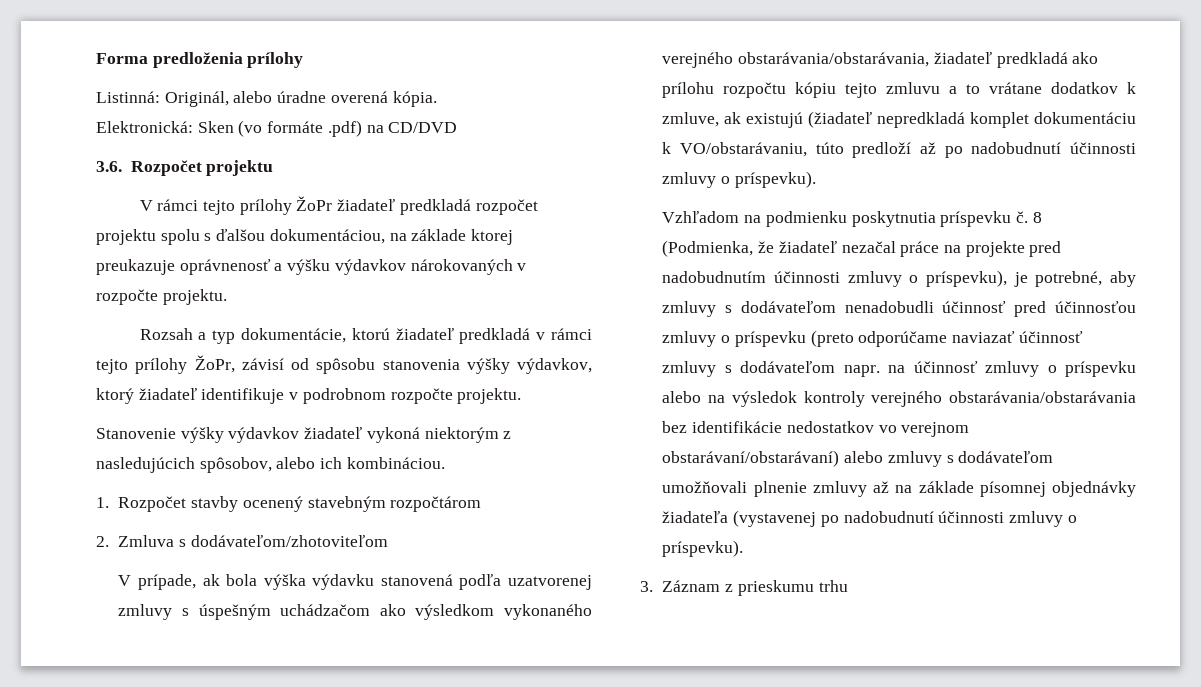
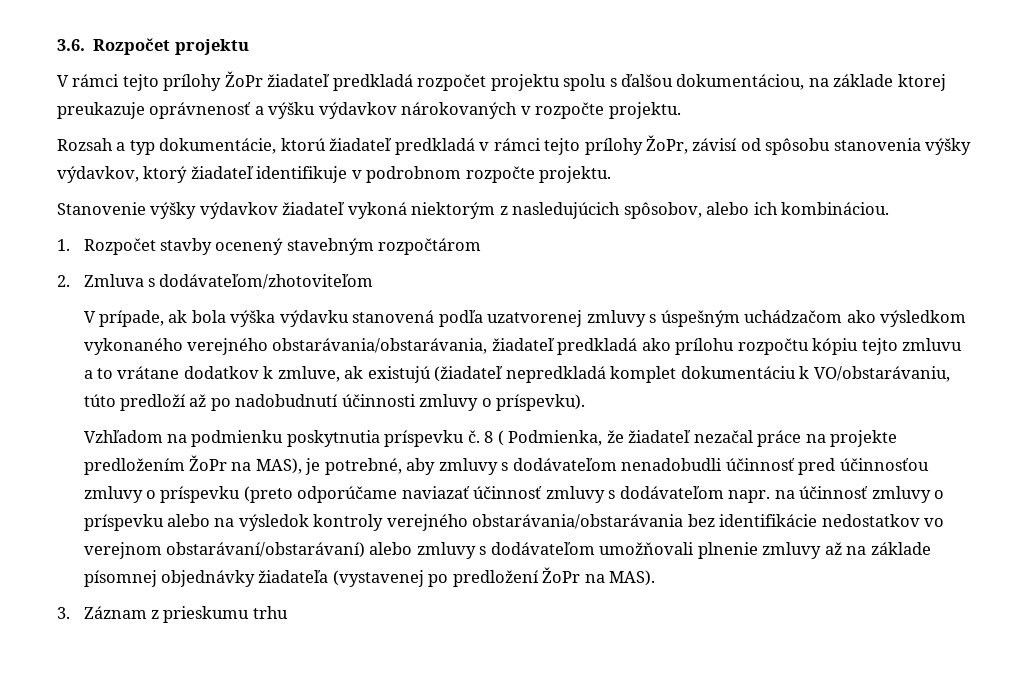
[96,52,304,68] [96,91,437,107] [96,120,458,137] Forma predloženia prílohy // Listinná: Originál, alebo úradne overená kópia. // Elektronická: Sken (vo formáte .pdf) na CD/DVD // -> (57, 45) none
[662,240,754,257] (Podmienka, -> [497,430,603,446] ( Podmienka,
[1029,241,1062,257] [662,270,1008,287] pred nadobudnutím účinnosti zmluvy o príspevku), -> [83,455,302,475] predložením ŽoPr na MAS),
[843,511,1077,527] [662,540,744,557] nadobudnutí účinnosti zmluvy o príspevku). -> [452,567,656,587] predložení ŽoPr na MAS).

